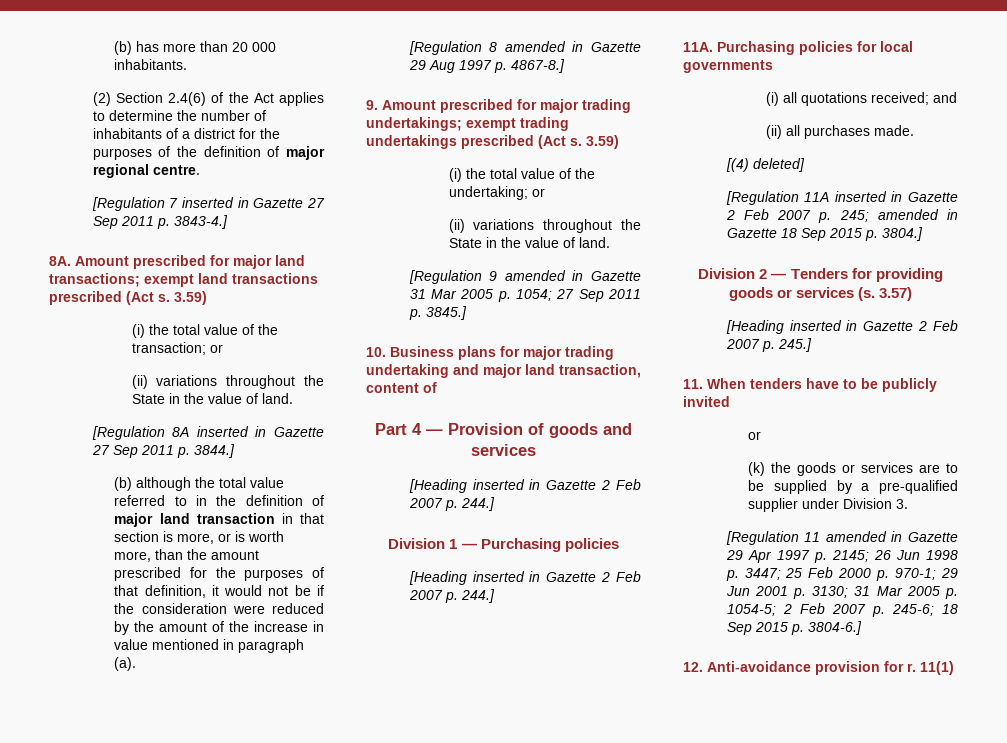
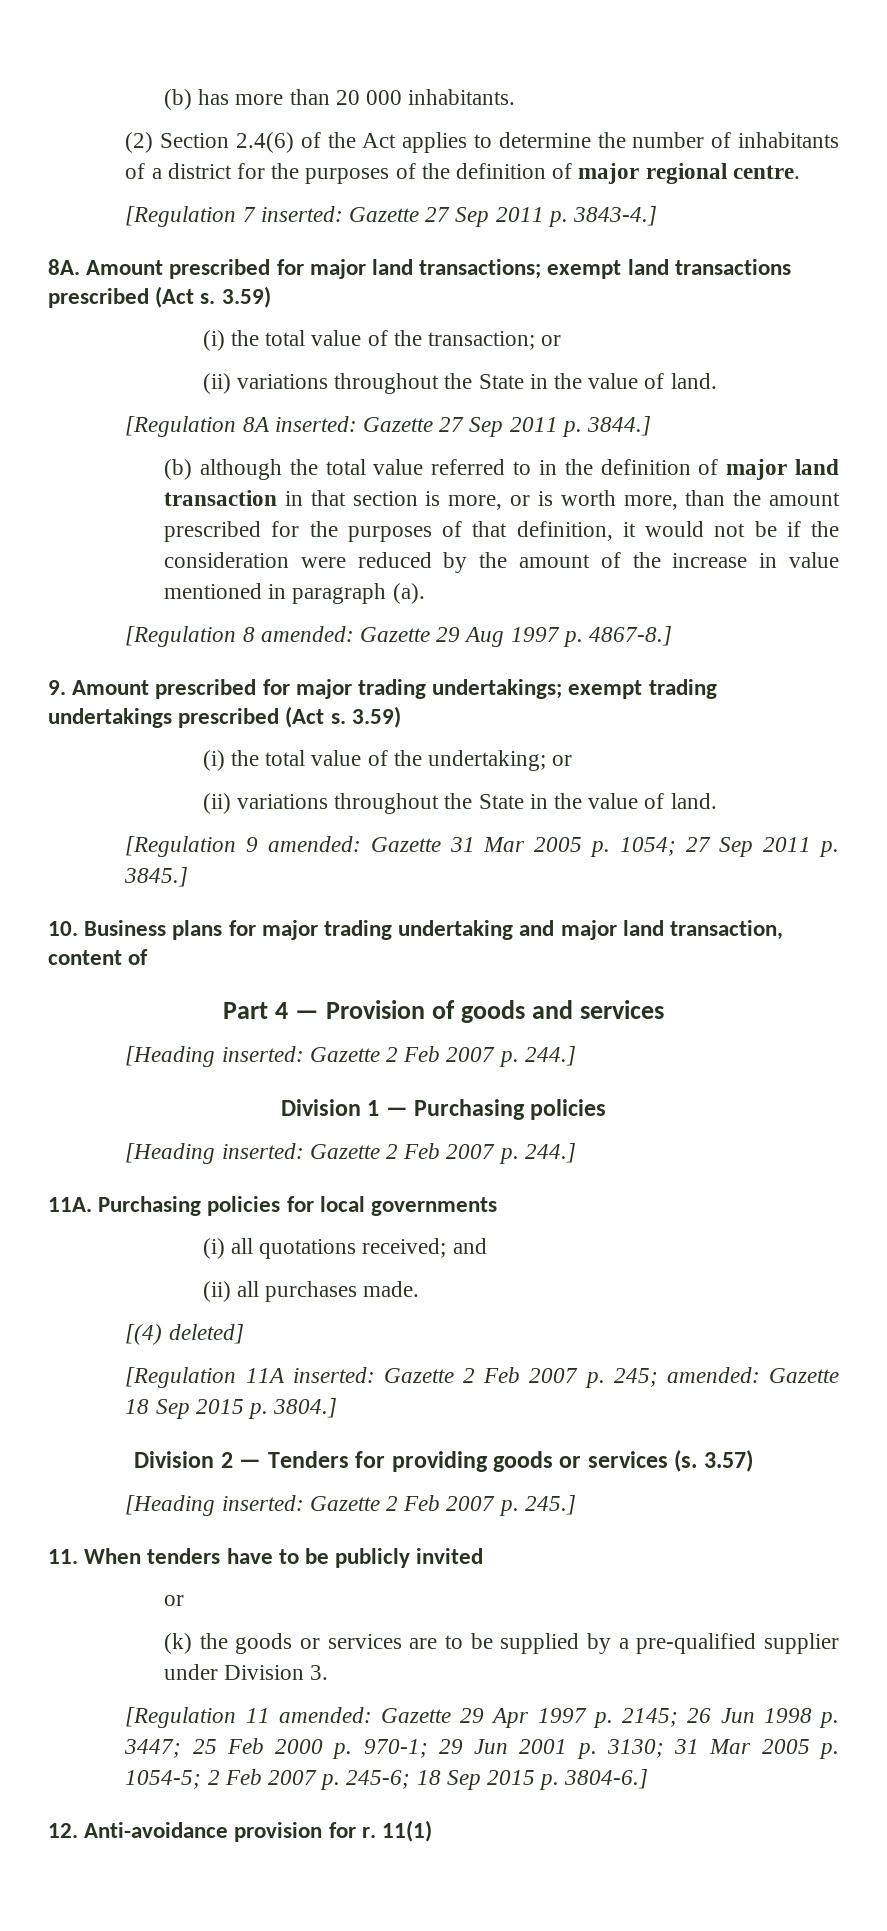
[181,197,249,208] inserted in -> [260,206,343,222] inserted:
[196,426,267,437] inserted in -> [274,416,357,432] inserted:
[504,41,584,52] amended in -> [260,626,354,642] amended:
[504,270,584,281] amended in -> [267,836,361,852] amended:
[472,479,541,490] inserted in -> [221,1046,304,1062] inserted:
[472,571,541,582] inserted in -> [221,1143,304,1159] inserted:
[834,191,903,202] inserted in -> [292,1367,375,1383] inserted:
[877,209,958,220] amended in -> [666,1367,760,1383] amended:
[789,320,858,331] inserted in -> [221,1495,304,1511] inserted:
[825,531,903,542] amended in -> [278,1707,372,1723] amended:

